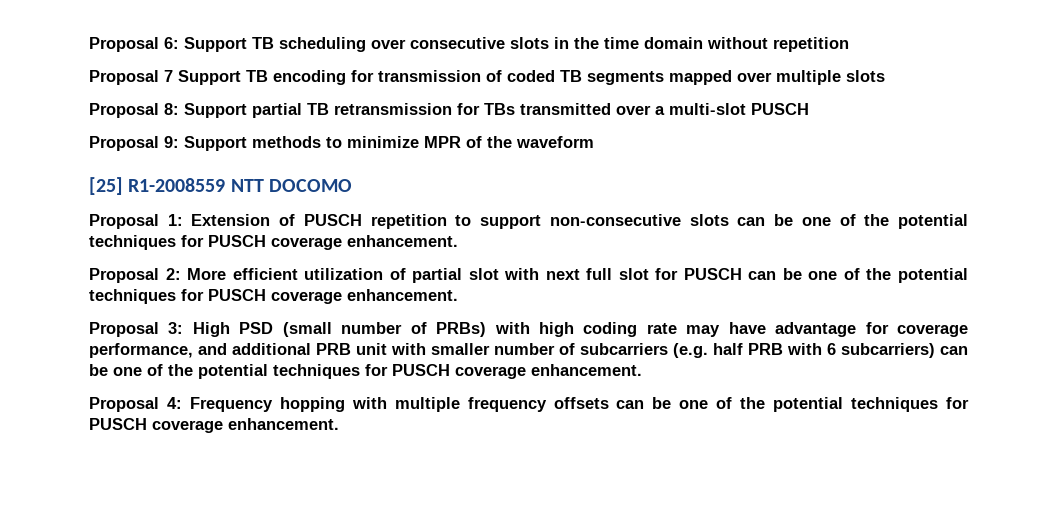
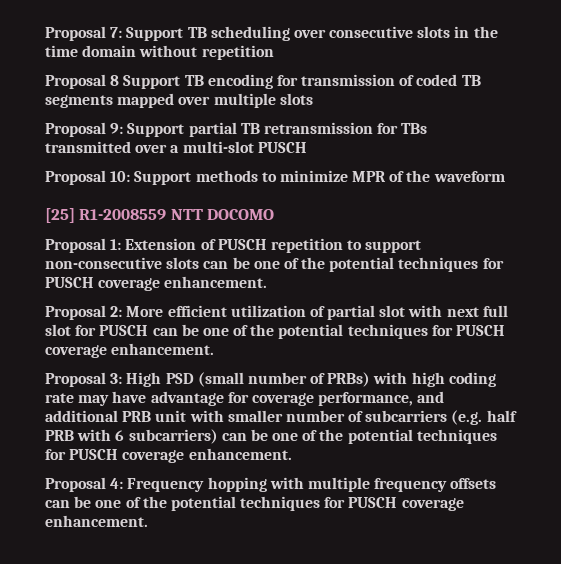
[89,37,179,52] Proposal 6: -> [45,26,123,41] Proposal 7:
[164,70,173,82] 7 -> [110,75,120,86] 8
[164,103,179,115] 8: -> [110,123,124,134] 9:
[164,136,179,148] 9: -> [110,171,131,182] 10:

